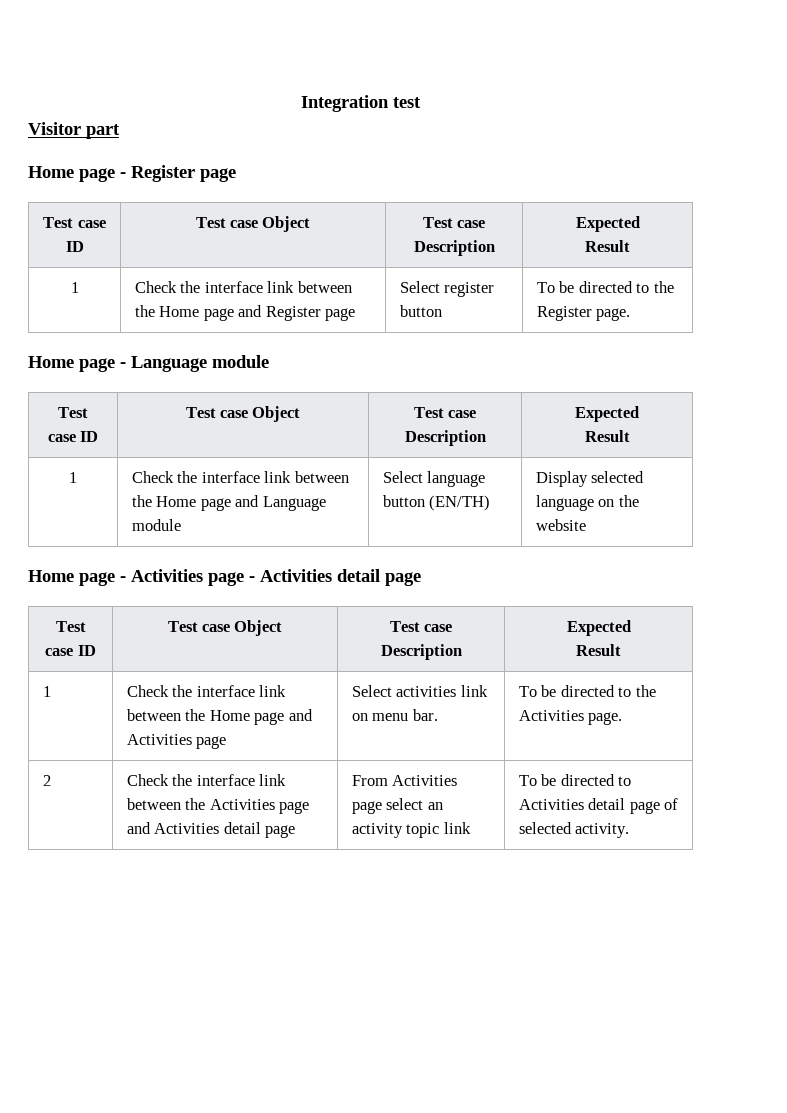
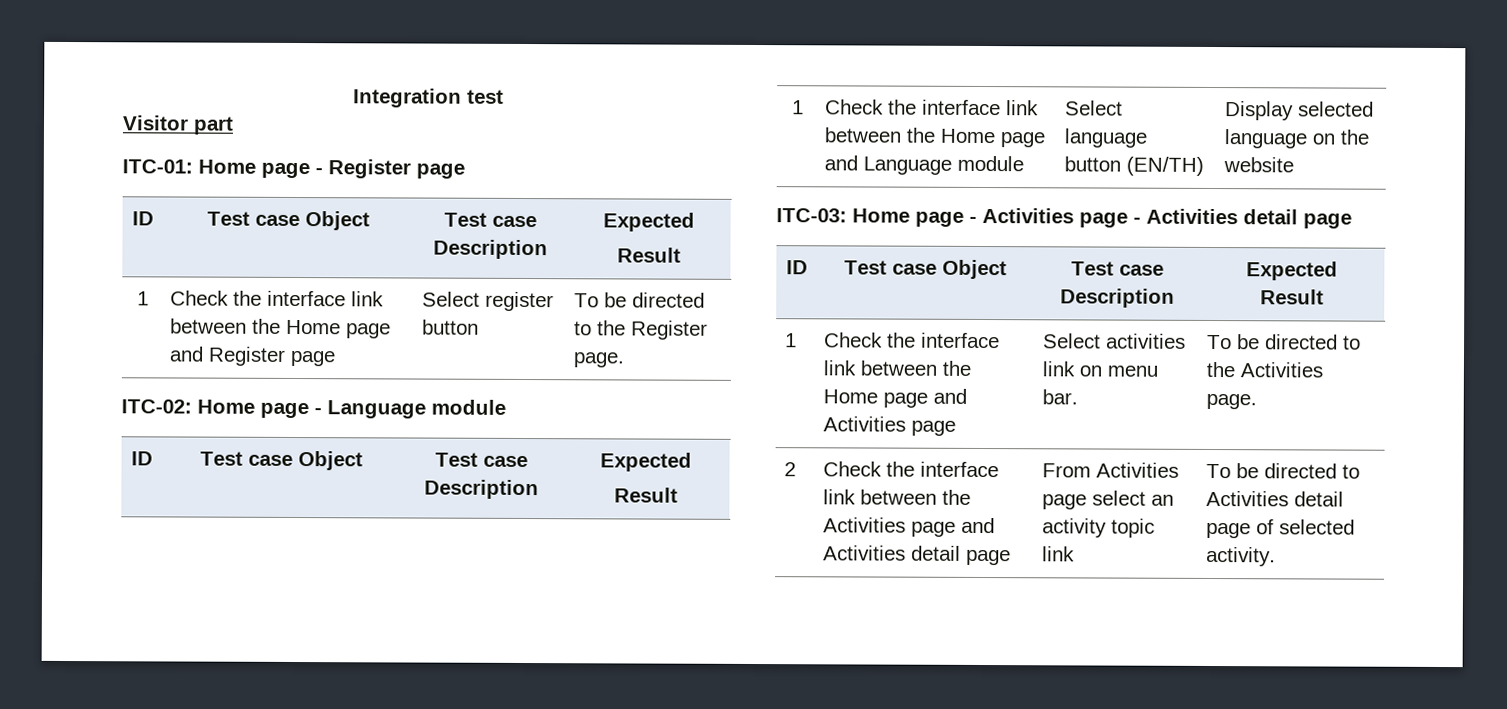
(120, 131) none -> [122,159,193,174] ITC-01:
[43,217,106,228] Test case -> (465, 171) none
(631, 314) none -> [121,399,192,414] ITC-02:
[58,407,88,418] [47,434,76,442] Test case -> (506, 407) none
(586, 525) none -> [776,208,847,223] ITC-03:
[55,621,86,632] [45,648,74,656] Test case -> (1352, 221) none

